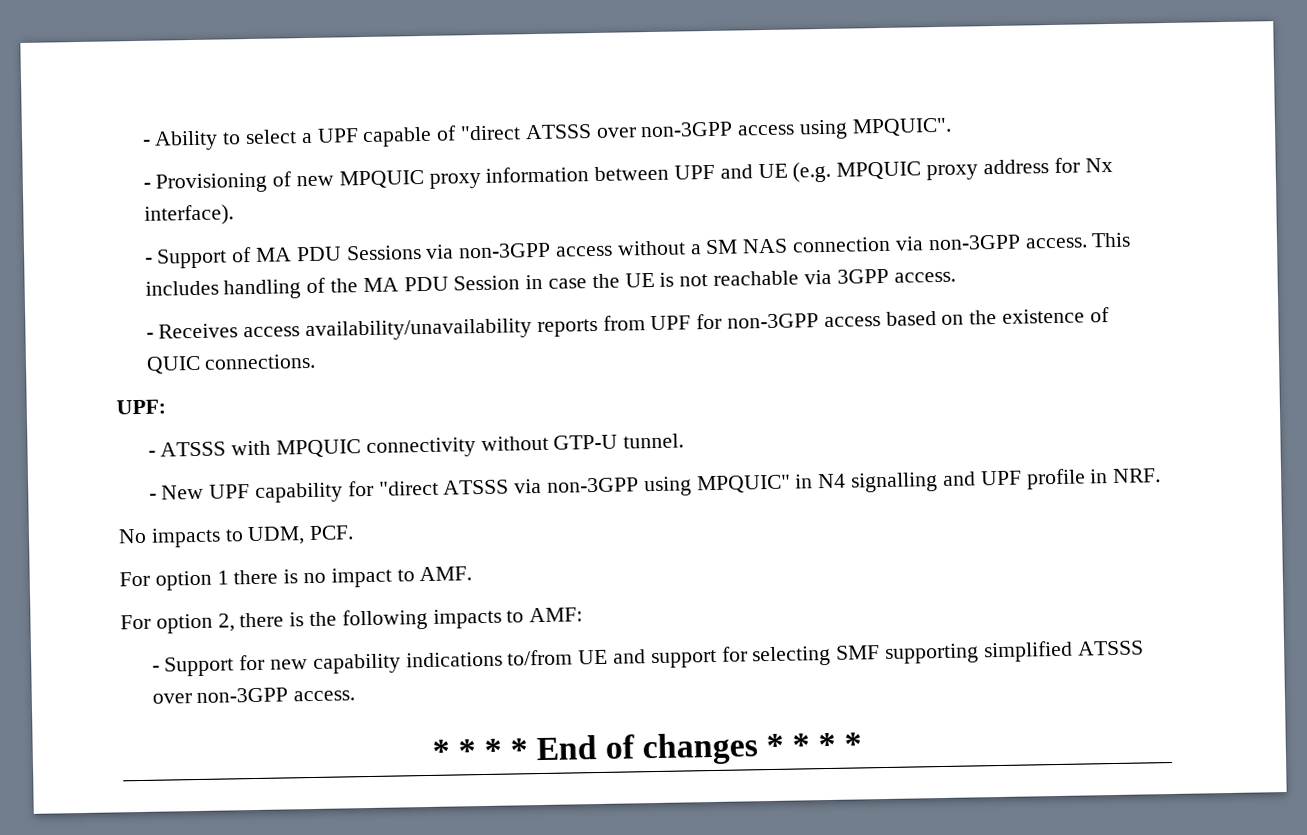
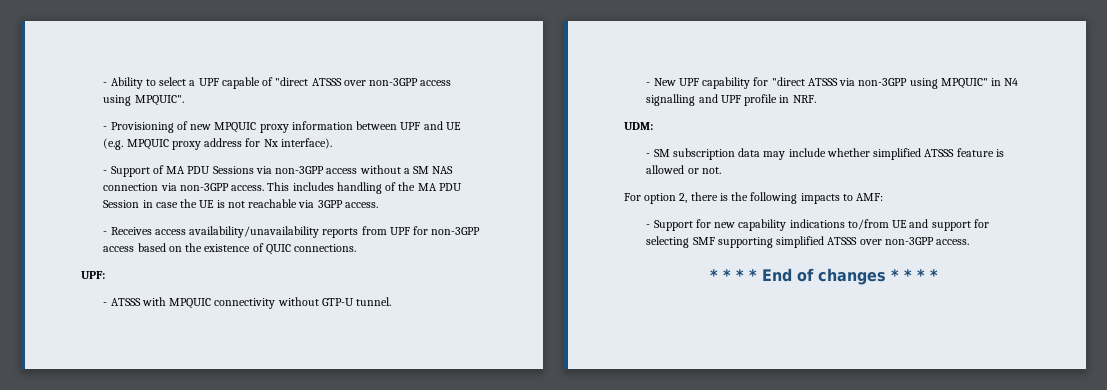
[118,525,355,548] [119,566,473,591] No impacts to UDM, PCF. // For option 1 there is no impact to AMF. -> [624,122,653,130] [646,148,1004,160] [646,165,721,174] UDM: // - SM subscription data may include whether simplified ATSSS feature is allowed or not.

